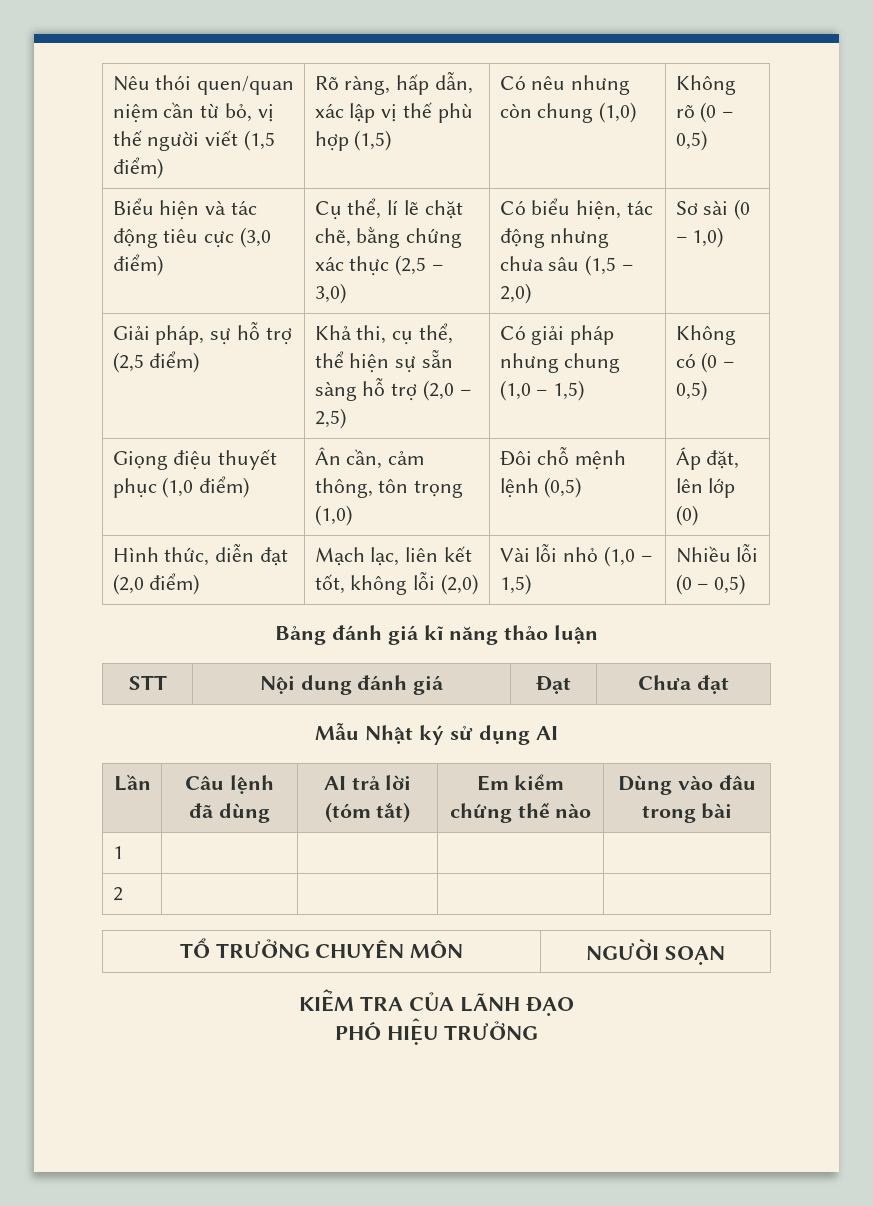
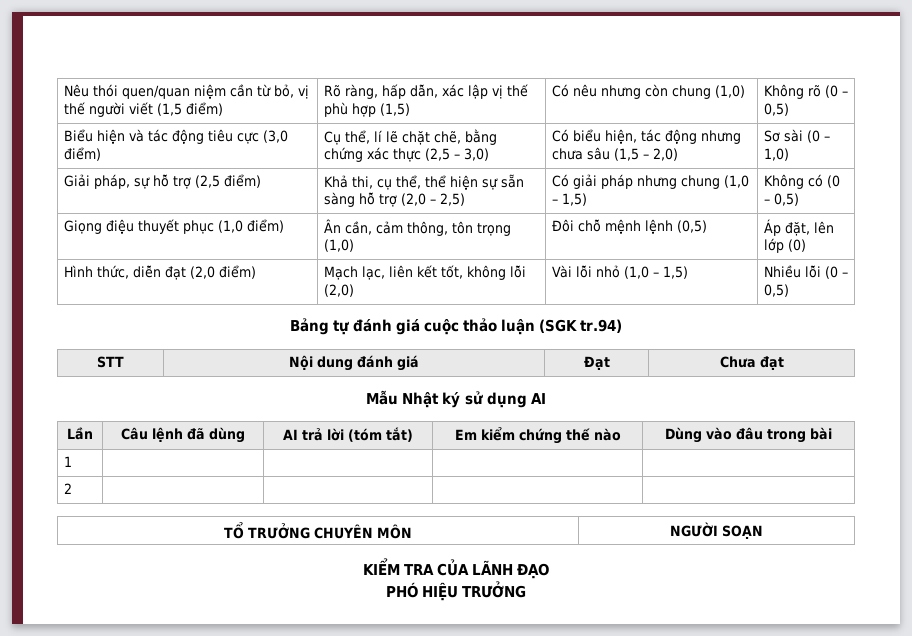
[331,625,499,645] đánh giá kĩ năng -> [332,319,460,335] tự đánh giá cuộc
(598, 634) none -> [539,319,623,333] (SGK tr.94)

